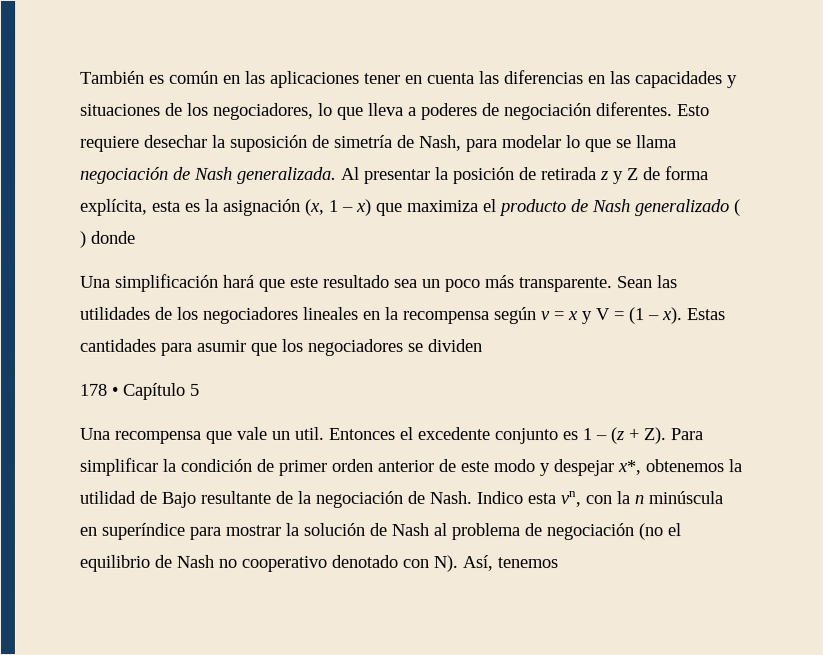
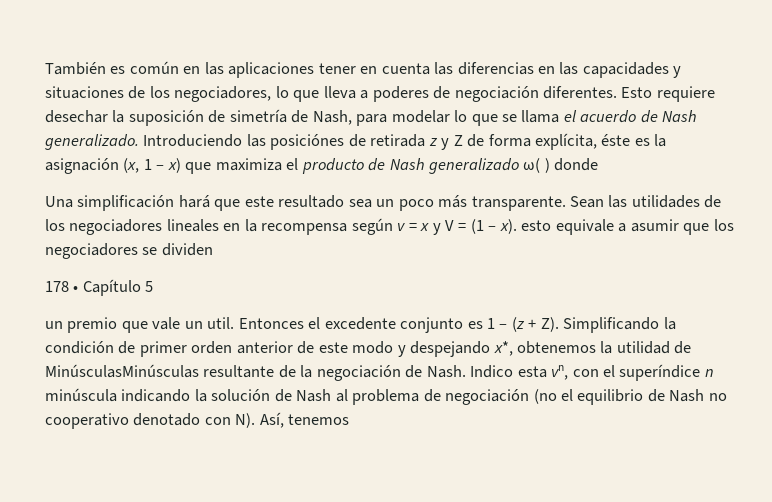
[80,166,515,185] negociación de Nash generalizada. Al presentar la posición -> [563,110,698,123] [45,134,345,150] el acuerdo de Nash generalizado. Introduciendo las posiciónes
[152,200,181,212] esta -> [601,134,631,146] éste
[734,199,741,217] ( -> [523,158,541,173] ω(
[687,308,726,321] [79,338,192,356] Estas cantidades para -> [521,219,627,235] esto equivale a
[79,427,201,444] Una recompensa -> [45,317,118,333] un premio
[670,428,703,441] [79,457,158,476] Para simplificar -> [563,317,660,333] Simplificando
[553,459,614,477] despejar -> [410,341,491,357] despejando
[161,491,196,508] Bajo -> [45,364,199,378] MinúsculasMinúsculas
[616,491,723,505] [79,522,281,540] la n minúscula en superíndice para mostrar -> [603,364,714,381] [45,388,191,402] el superíndice n minúscula indicando

